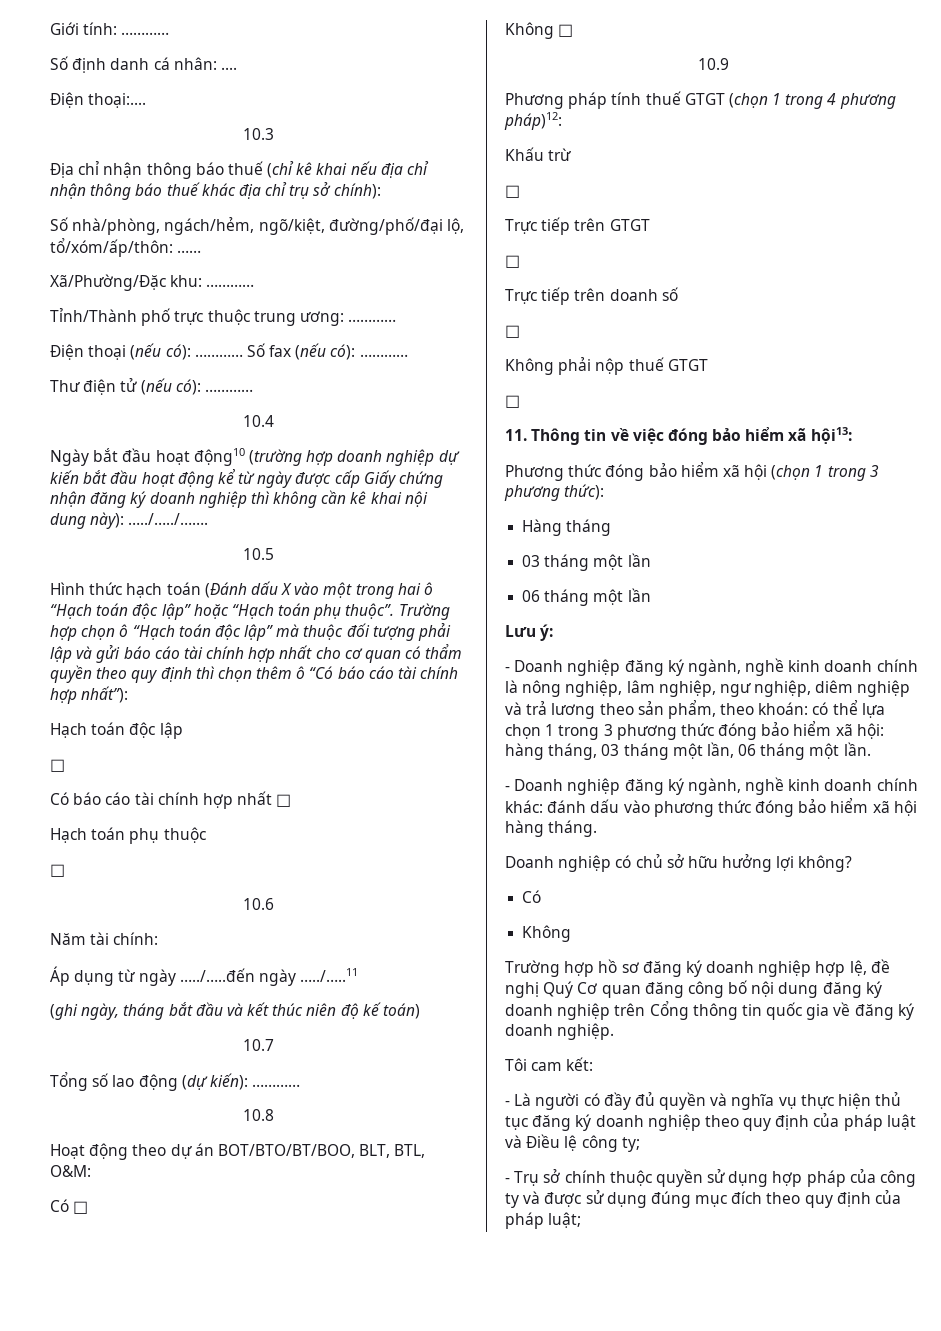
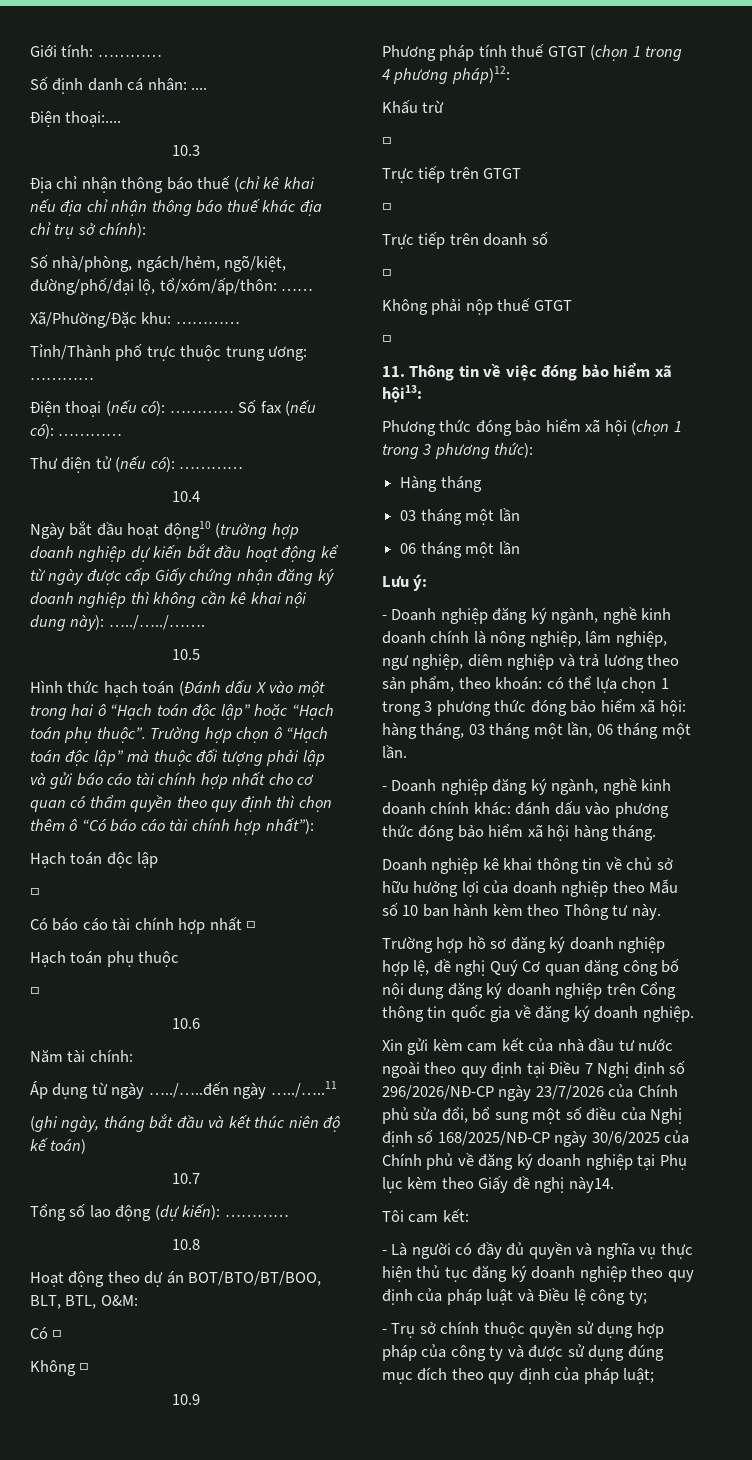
[615,855,632,868] có -> [482,857,622,874] kê khai thông tin về
[798,855,853,872] [522,890,542,903] [522,925,572,942] không? // Có // Không -> [483,879,679,897] [382,903,661,920] của doanh nghiệp theo Mẫu số 10 ban hành kèm theo Thông tư này.
(615, 1031) none -> [382,1038,674,1055] [382,1061,686,1078] [382,1084,678,1101] [382,1107,683,1124] [382,1130,690,1147] [382,1153,687,1170] [382,1176,614,1193] // Xin gửi kèm cam kết của nhà đầu tư nước ngoài theo quy định tại Điều 7 Nghị định số 296/2026/NĐ-CP ngày 23/7/2026 của Chính phủ sửa đổi, bổ sung một số điều của Nghị định số 168/2025/NĐ-CP ngày 30/6/2025 của Chính phủ về đăng ký doanh nghiệp tại Phụ lục kèm theo Giấy đề nghị này14.

